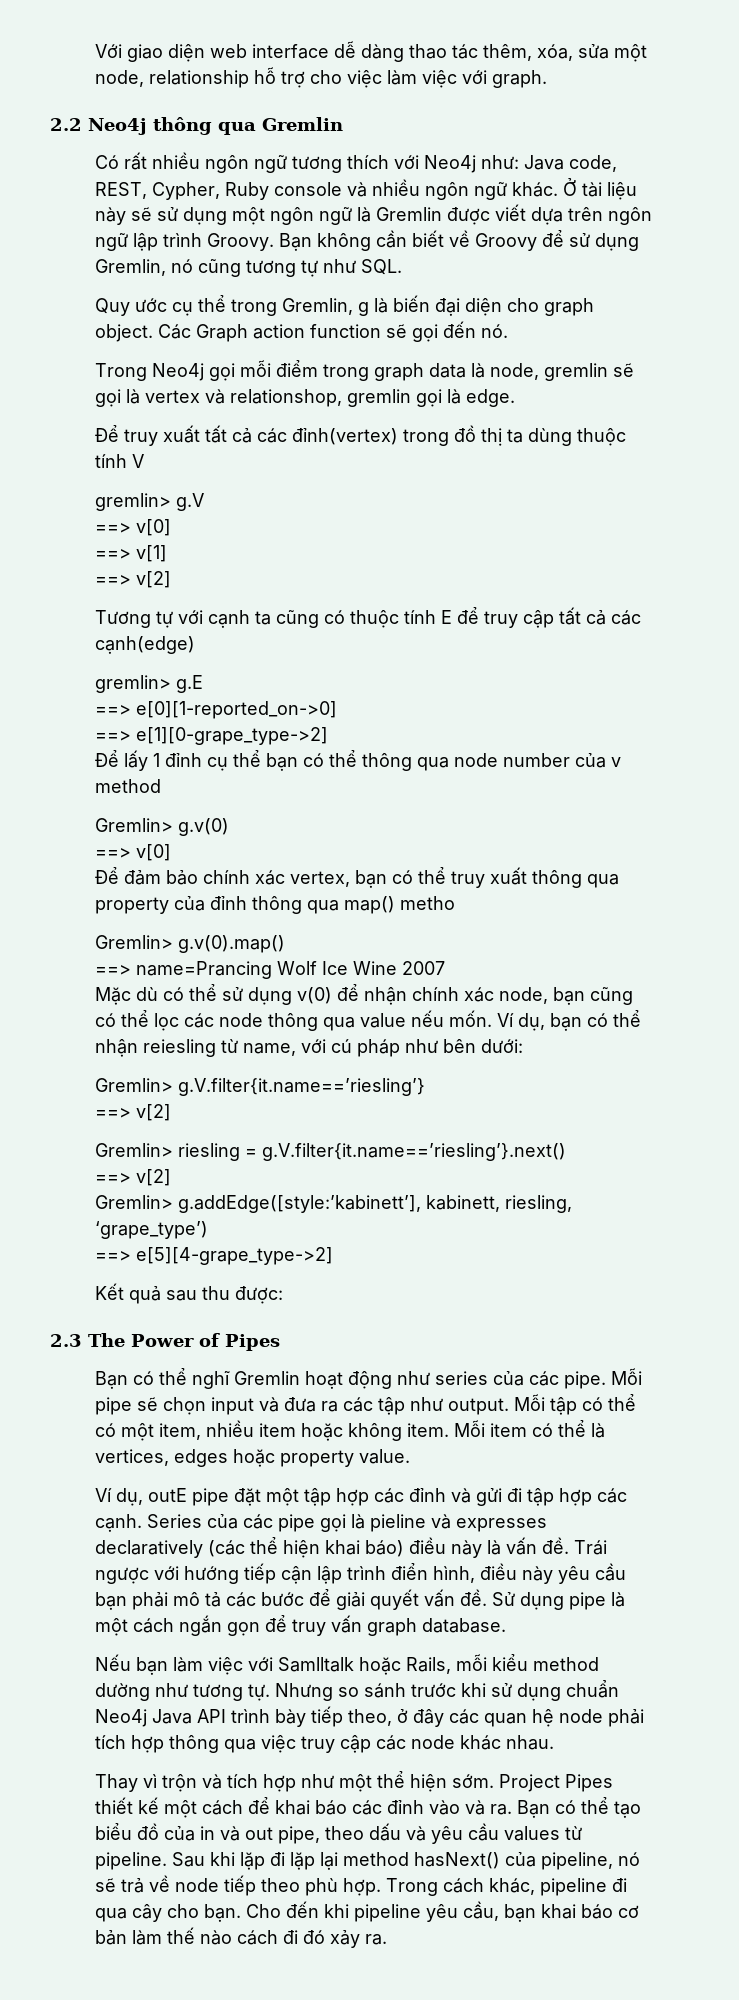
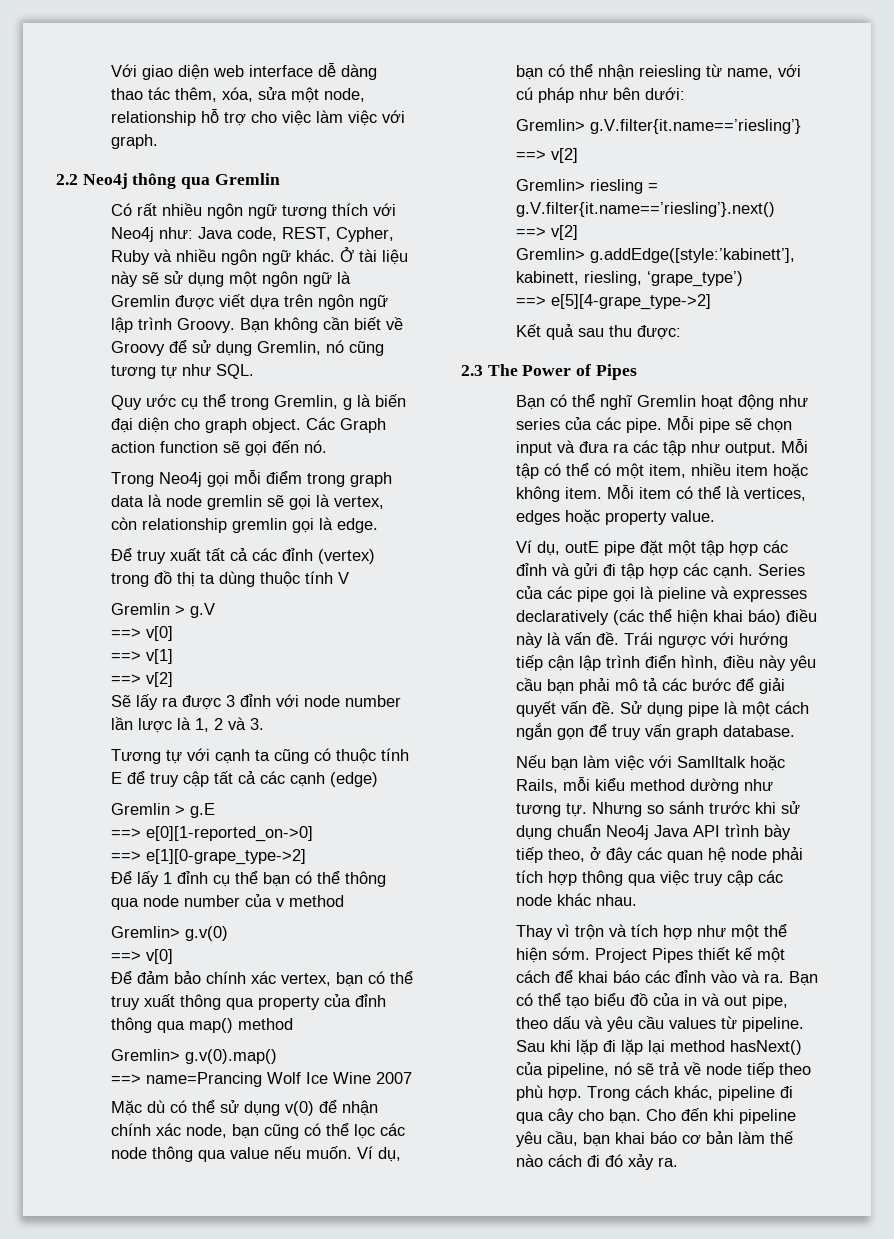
[273,182,342,196] console -> (151, 257) none
[489,363,539,380] node, -> [166,495,203,507] node
[144,389,342,407] vertex và relationshop, -> [334,496,385,509] [111,517,228,533] vertex, còn relationship
[291,428,398,445] đỉnh(vertex) -> [282,548,376,564] đỉnh (vertex)
[94,493,171,511] gremlin> -> [111,603,186,615] Gremlin >
(171, 579) none -> [111,694,402,710] [111,717,265,733] // Sẽ lấy ra được 3 đỉnh với node number lần lược là 1, 2 và 3.
[94,636,195,654] [94,675,171,693] cạnh(edge) // gremlin> -> [290,772,379,787] [111,803,186,815] cạnh (edge) // Gremlin >
[399,896,455,910] metho -> [238,1018,294,1030] method
[448,1010,492,1027] mốn. -> [306,1146,353,1159] muốn.

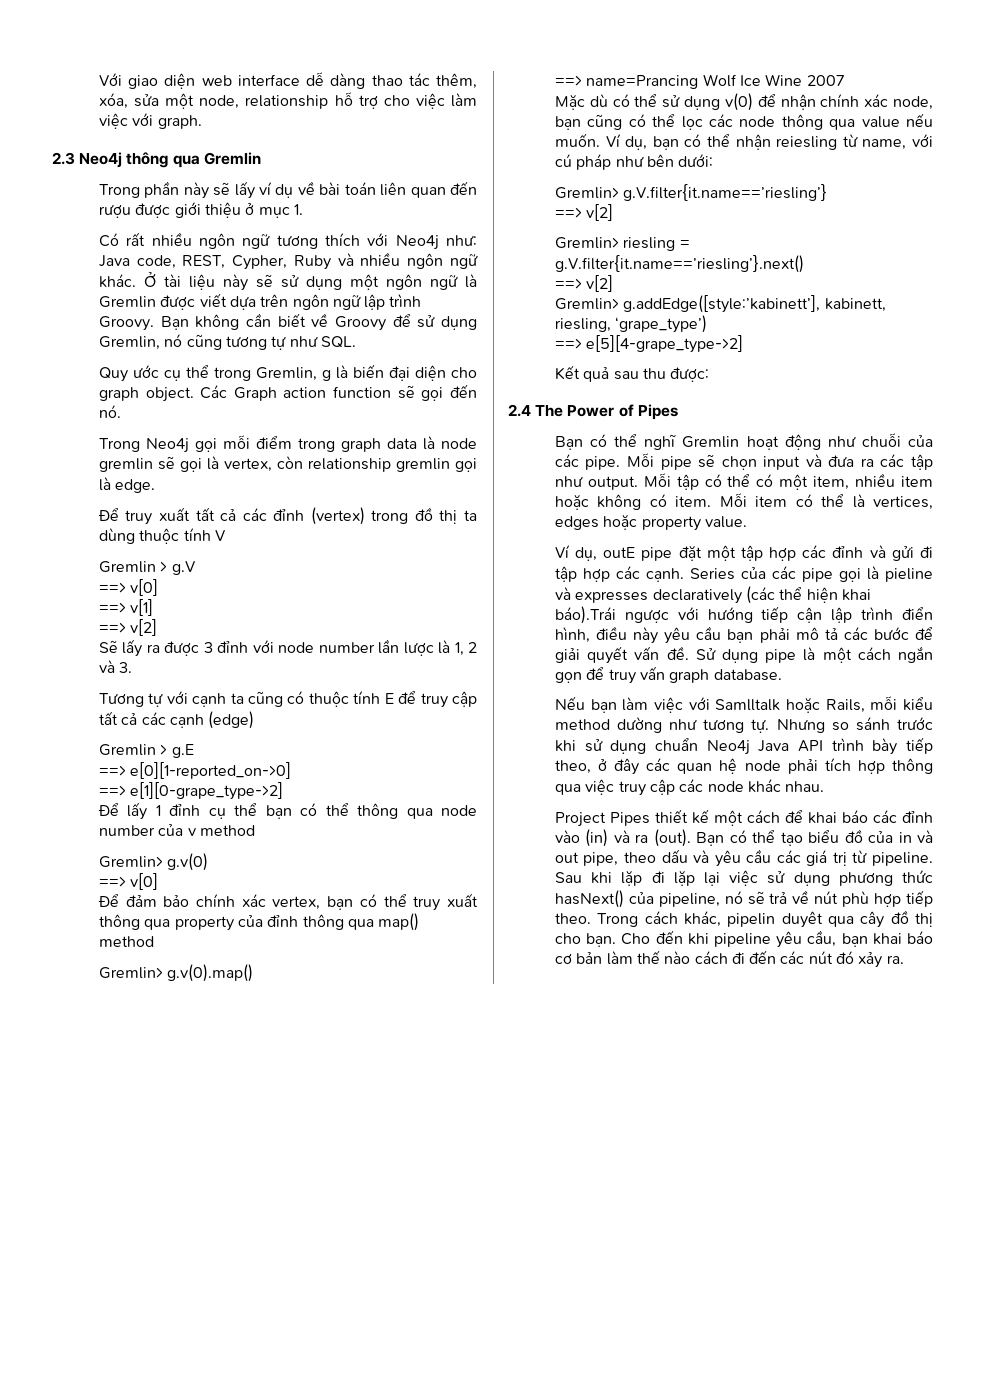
[56,174,78,185] 2.2 -> [52,152,75,165] 2.3
(280, 179) none -> [98,181,477,199] [98,202,303,218] // Trong phần này sẽ lấy ví dụ về bài toán liên quan đến rượu được giới thiệu ở mục 1.
[461,365,483,376] 2.3 -> [508,404,531,417] 2.4
[516,418,561,430] series -> [861,433,901,447] chuỗi
(561, 494) none -> [649,494,667,507] có
[748,609,818,625] [516,632,654,648] báo) điều này là vấn đề. Trái -> [554,606,616,624] báo).Trái
[516,924,788,940] [516,947,591,963] Thay vì trộn và tích hợp như một thể hiện sớm. -> (825, 786) none
[742,970,785,983] và ra. -> [585,829,691,847] (in) và ra (out).
[669,1017,717,1029] values -> [776,850,847,866] các giá trị
[670,1040,726,1052] method -> [729,870,934,886] việc sử dụng phương thức
[706,1062,812,1078] [516,1085,794,1101] [516,1108,575,1124] node tiếp theo phù hợp. Trong cách khác, pipeline đi qua cây -> [814,890,933,907] [554,910,933,928] nút phù hợp tiếp theo. Trong cách khác, pipelin duyêt qua cây đồ thị
(601, 1161) none -> [749,950,833,964] đến các nút

